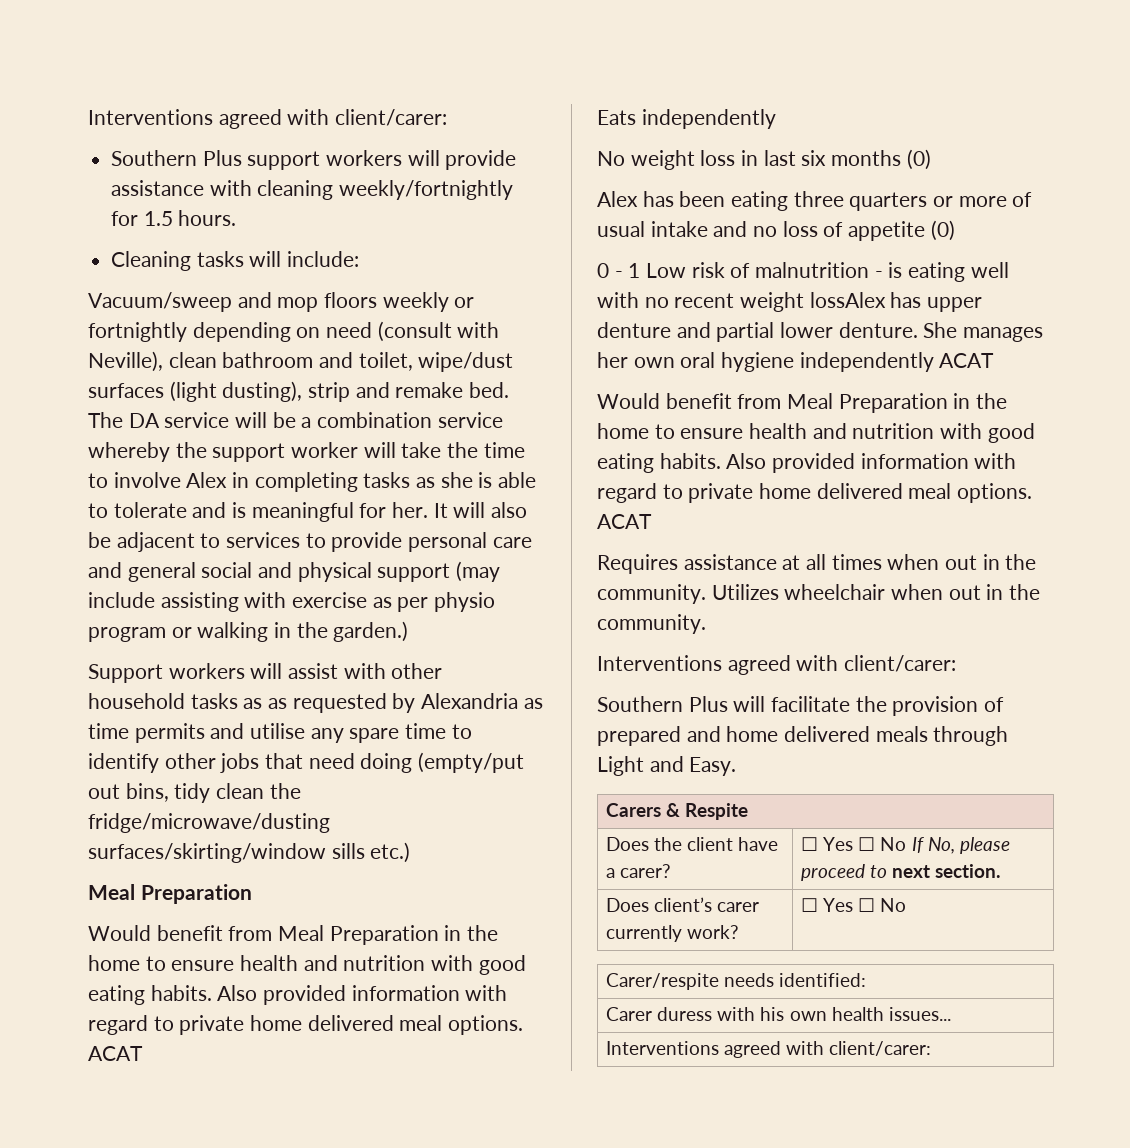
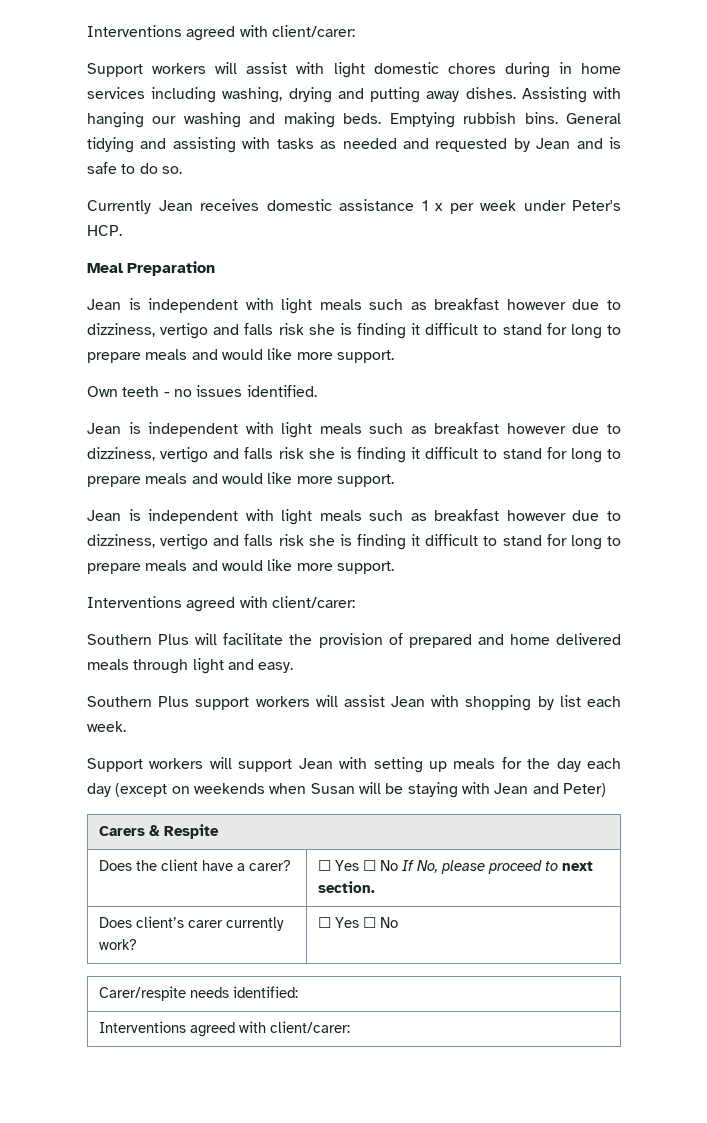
[88,109,448,129] [111,150,517,170] [111,180,514,200] [111,210,237,226] [111,251,360,271] [88,292,475,312] [88,321,500,342] [88,351,514,372] [88,381,510,402] [88,412,503,428] [88,442,525,462] [88,472,537,492] [88,502,528,522] [88,532,532,552] [88,561,501,582] [88,592,496,612] [88,621,409,642] Interventions agreed with client/carer: // Southern Plus support workers will provide assistance with cleaning weekly/fortnightly for 1.5 hours. // Cleaning tasks will include: // Vacuum/sweep and mop floors weekly or fortnightly depending on need (consult with Neville), clean bathroom and toilet, wipe/dust surfaces (light dusting), strip and remake bed. The DA service will be a combination service whereby the support worker will take the time to involve Alex in completing tasks as she is able to tolerate and is meaningful for her. It will also be adjacent to services to provide personal care and general social and physical support (may include assisting with exercise as per physio program or walking in the garden.) -> [87,25,355,41] Interventions agreed with client/carer:
[391,663,443,679] [88,693,543,713] [88,723,472,743] [88,752,525,773] [88,783,301,803] [88,813,330,833] [88,842,411,863] [88,884,252,904] [88,925,499,945] [88,955,526,975] [88,985,508,1005] [88,1015,524,1035] [88,1046,143,1061] [597,109,776,129] [597,149,931,170] [597,191,1033,211] [597,220,955,241] [597,262,1009,282] [597,292,983,312] [597,322,1044,342] [597,352,995,372] [597,393,1008,413] [597,423,1035,443] [597,453,1017,473] [597,483,1033,503] [597,514,652,529] [597,554,1037,574] [597,584,1041,604] [597,614,706,634] other household tasks as as requested by Alexandria as time permits and utilise any spare time to identify other jobs that need doing (empty/put out bins, tidy clean the fridge/microwave/dusting surfaces/skirting/window sills etc.) // Meal Preparation // Would benefit from Meal Preparation in the home to ensure health and nutrition with good eating habits. Also provided information with regard to private home delivered meal options. ACAT // Eats independently // No weight loss in last six months (0) // Alex has been eating three quarters or more of usual intake and no loss of appetite (0) // 0 - 1 Low risk of malnutrition - is eating well with no recent weight lossAlex has upper denture and partial lower denture. She manages her own oral hygiene independently ACAT // Would benefit from Meal Preparation in the home to ensure health and nutrition with good eating habits. Also provided information with regard to private home delivered meal options. ACAT // Requires assistance at all times when out in the community. Utilizes wheelchair when out in the community. -> [333,62,622,78] [87,87,621,103] [87,112,621,128] [87,137,622,153] [87,162,182,174] [87,199,621,214] [87,225,122,236] [87,261,216,276] [87,298,621,314] [87,323,622,339] [87,348,394,363] [87,385,317,397] [87,422,621,438] [87,447,622,463] [87,472,394,487] [87,509,621,525] [87,534,622,550] [87,559,394,574] light domestic chores during in home services including washing, drying and putting away dishes. Assisting with hanging our washing and making beds. Emptying rubbish bins. General tidying and assisting with tasks as needed and requested by Jean and is safe to do so. // Currently Jean receives domestic assistance 1 x per week under Peter's HCP. // Meal Preparation // Jean is independent with light meals such as breakfast however due to dizziness, vertigo and falls risk she is finding it difficult to stand for long to prepare meals and would like more support. // Own teeth - no issues identified. // Jean is independent with light meals such as breakfast however due to dizziness, vertigo and falls risk she is finding it difficult to stand for long to prepare meals and would like more support. // Jean is independent with light meals such as breakfast however due to dizziness, vertigo and falls risk she is finding it difficult to stand for long to prepare meals and would like more support.
[597,756,737,776] Light and Easy. -> [192,658,294,674] [87,695,621,711] [87,721,126,732] [87,757,621,773] [87,782,606,798] light and easy. // Southern Plus support workers will assist Jean with shopping by list each week. // Support workers will support Jean with setting up meals for the day each day (except on weekends when Susan will be staying with Jean and Peter)
[606,1007,951,1021] // Carer duress with his own health issues... -> (298, 992) none

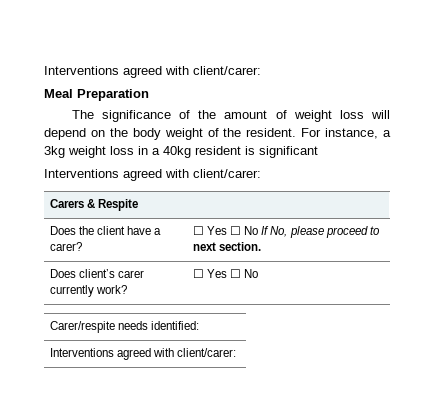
[87,25,355,41] [87,62,622,78] [87,87,621,103] [87,112,621,128] [87,137,622,153] [87,162,182,174] [87,199,621,214] [87,225,122,236] [87,261,216,276] [87,298,621,314] [87,323,622,339] [87,348,394,363] [87,385,317,397] [87,422,621,438] [87,447,622,463] [87,472,394,487] [87,509,621,525] [87,534,622,550] [87,559,394,574] [87,596,355,612] [87,633,622,648] [87,658,294,674] [87,695,621,711] [87,721,126,732] [87,757,621,773] [87,782,606,798] Interventions agreed with client/carer: // Support workers will assist with light domestic chores during in home services including washing, drying and putting away dishes. Assisting with hanging our washing and making beds. Emptying rubbish bins. General tidying and assisting with tasks as needed and requested by Jean and is safe to do so. // Currently Jean receives domestic assistance 1 x per week under Peter's HCP. // Meal Preparation // Jean is independent with light meals such as breakfast however due to dizziness, vertigo and falls risk she is finding it difficult to stand for long to prepare meals and would like more support. // Own teeth - no issues identified. // Jean is independent with light meals such as breakfast however due to dizziness, vertigo and falls risk she is finding it difficult to stand for long to prepare meals and would like more support. // Jean is independent with light meals such as breakfast however due to dizziness, vertigo and falls risk she is finding it difficult to stand for long to prepare meals and would like more support. // Interventions agreed with client/carer: // Southern Plus will facilitate the provision of prepared and home delivered meals through light and easy. // Southern Plus support workers will assist Jean with shopping by list each week. // Support workers will support Jean with setting up meals for the day each day (except on weekends when Susan will be staying with Jean and Peter) -> [44,66,261,78] [44,89,149,101] [71,110,390,122] [44,128,391,140] [44,146,318,158] [44,169,261,181] Interventions agreed with client/carer: // Meal Preparation // The significance of the amount of weight loss will depend on the body weight of the resident. For instance, a 3kg weight loss in a 40kg resident is significant // Interventions agreed with client/carer:

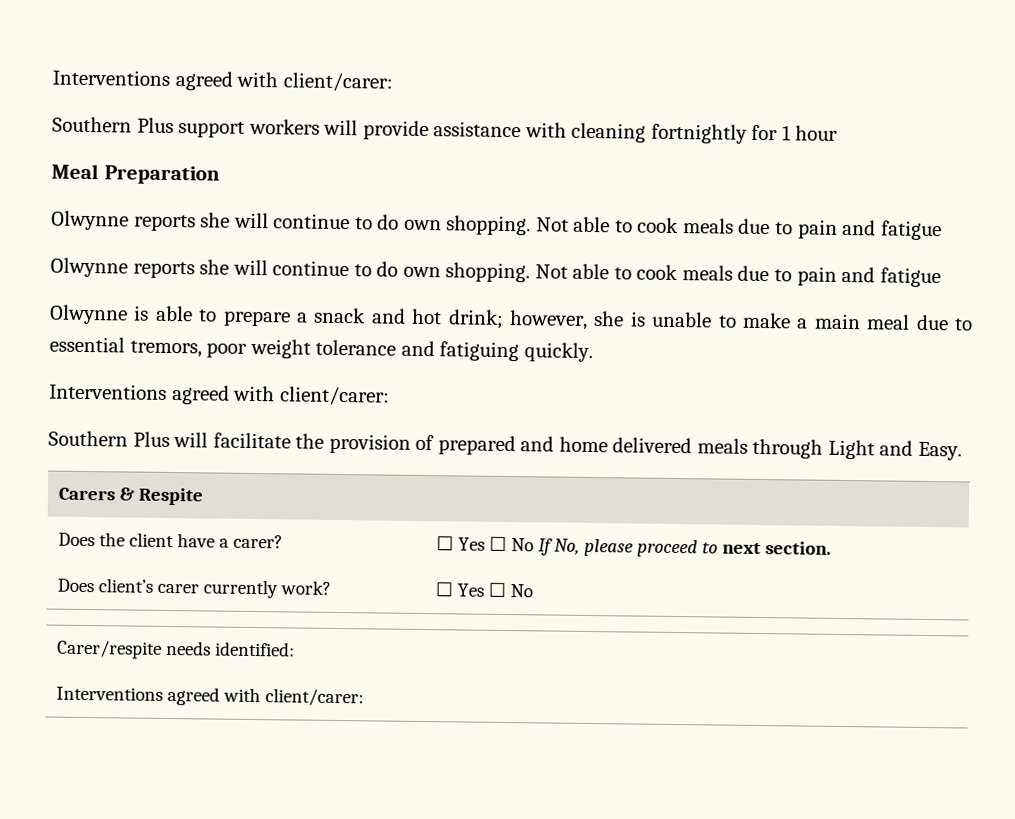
[44,66,261,78] [44,89,149,101] [71,110,390,122] [44,128,391,140] [44,146,318,158] [44,169,261,181] Interventions agreed with client/carer: // Meal Preparation // The significance of the amount of weight loss will depend on the body weight of the resident. For instance, a 3kg weight loss in a 40kg resident is significant // Interventions agreed with client/carer: -> [52,69,393,92] [52,116,839,144] [51,163,220,185] [51,210,942,241] [50,257,941,288] [49,304,973,331] [49,336,593,363] [49,383,390,406] [48,430,963,461] Interventions agreed with client/carer: // Southern Plus support workers will provide assistance with cleaning fortnightly for 1 hour // Meal Preparation // Olwynne reports she will continue to do own shopping. Not able to cook meals due to pain and fatigue // Olwynne reports she will continue to do own shopping. Not able to cook meals due to pain and fatigue // Olwynne is able to prepare a snack and hot drink; however, she is unable to make a main meal due to essential tremors, poor weight tolerance and fatiguing quickly. // Interventions agreed with client/carer: // Southern Plus will facilitate the provision of prepared and home delivered meals through Light and Easy.

